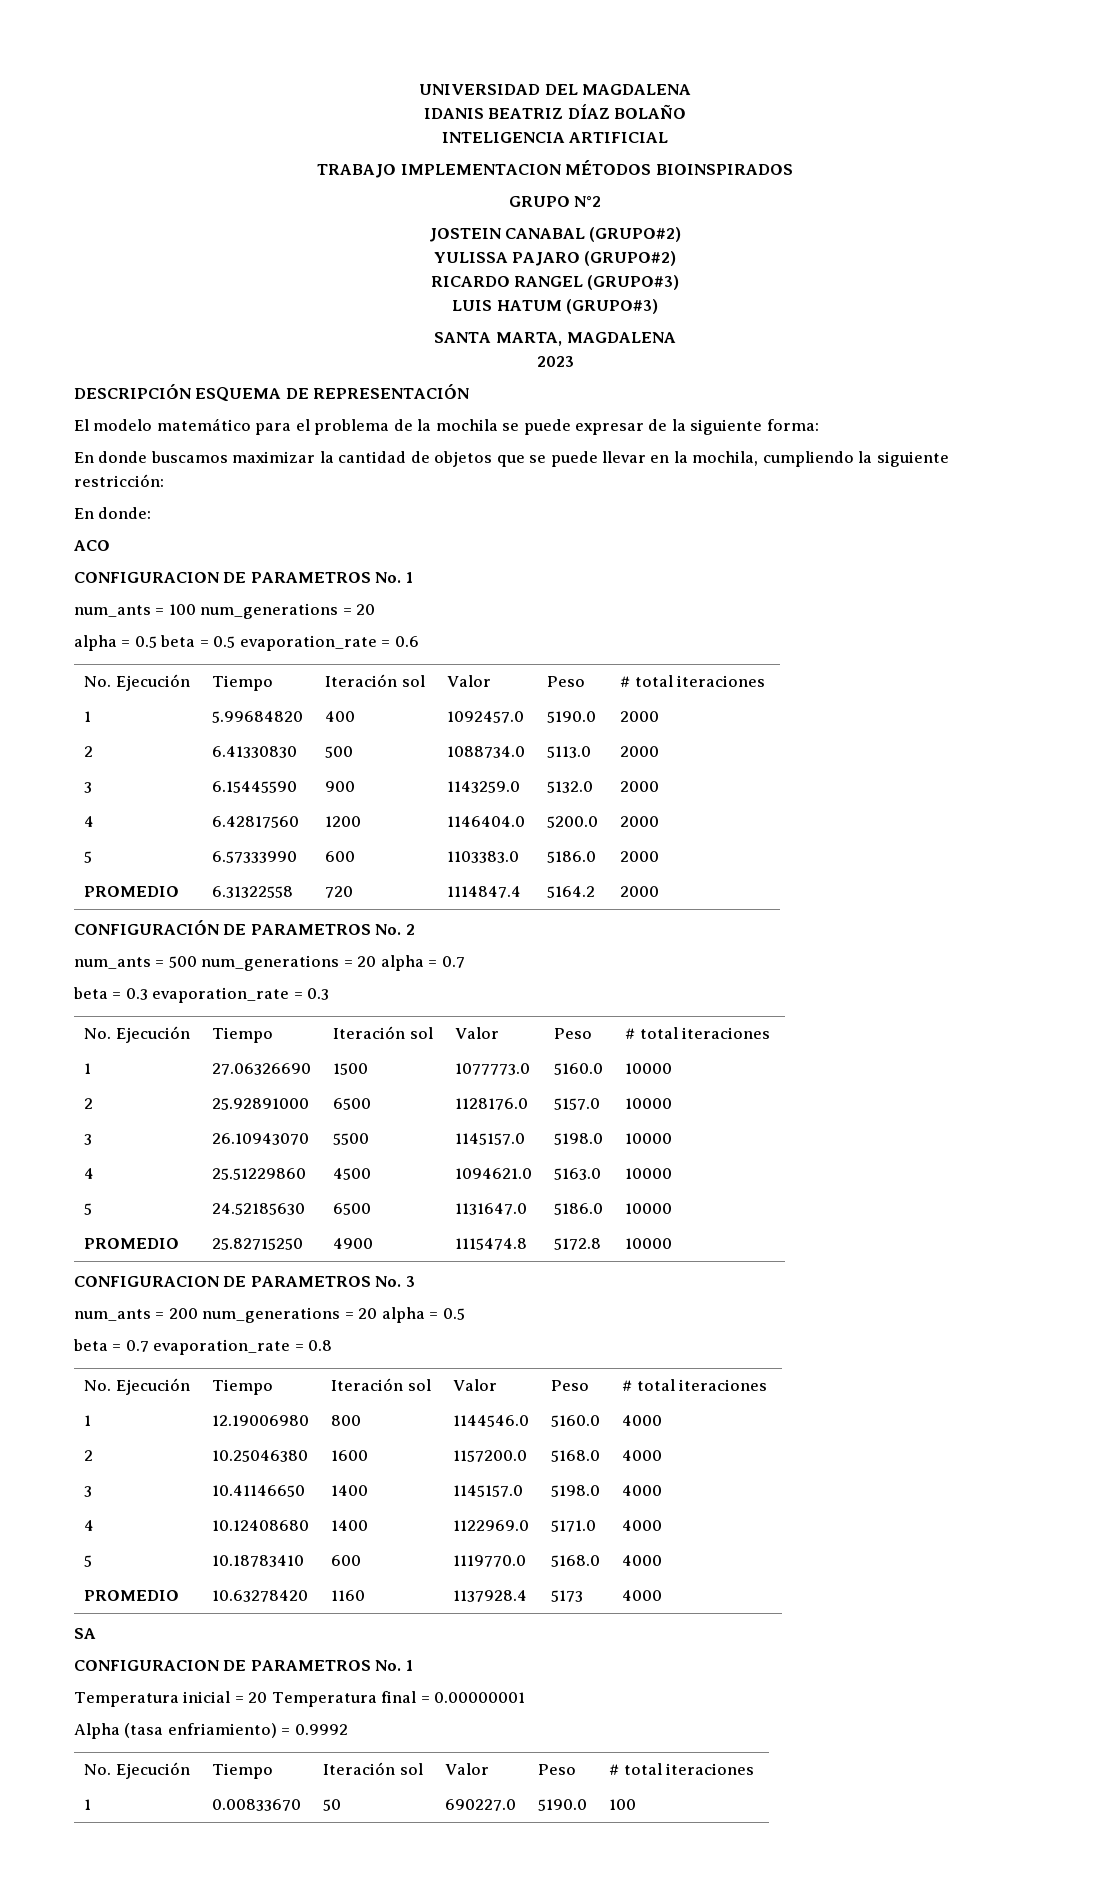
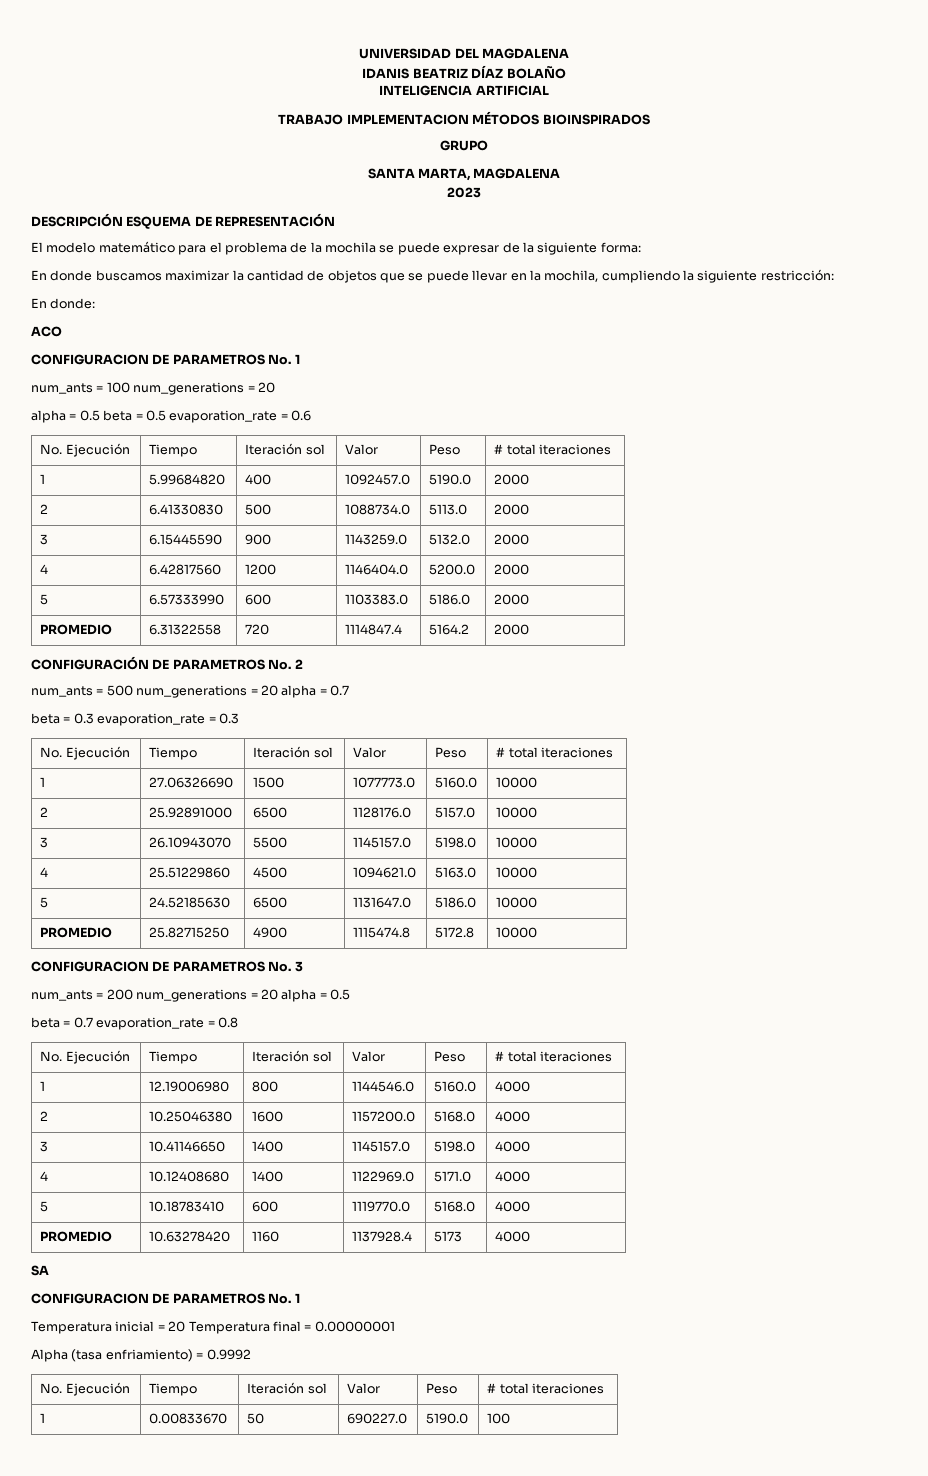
[574,196,602,207] [428,227,682,242] [433,251,677,266] [430,275,680,290] [452,299,658,314] N°2 // JOSTEIN CANABAL (GRUPO#2) // YULISSA PAJARO (GRUPO#2) // RICARDO RANGEL (GRUPO#3) // LUIS HATUM (GRUPO#3) -> (488, 145) none

